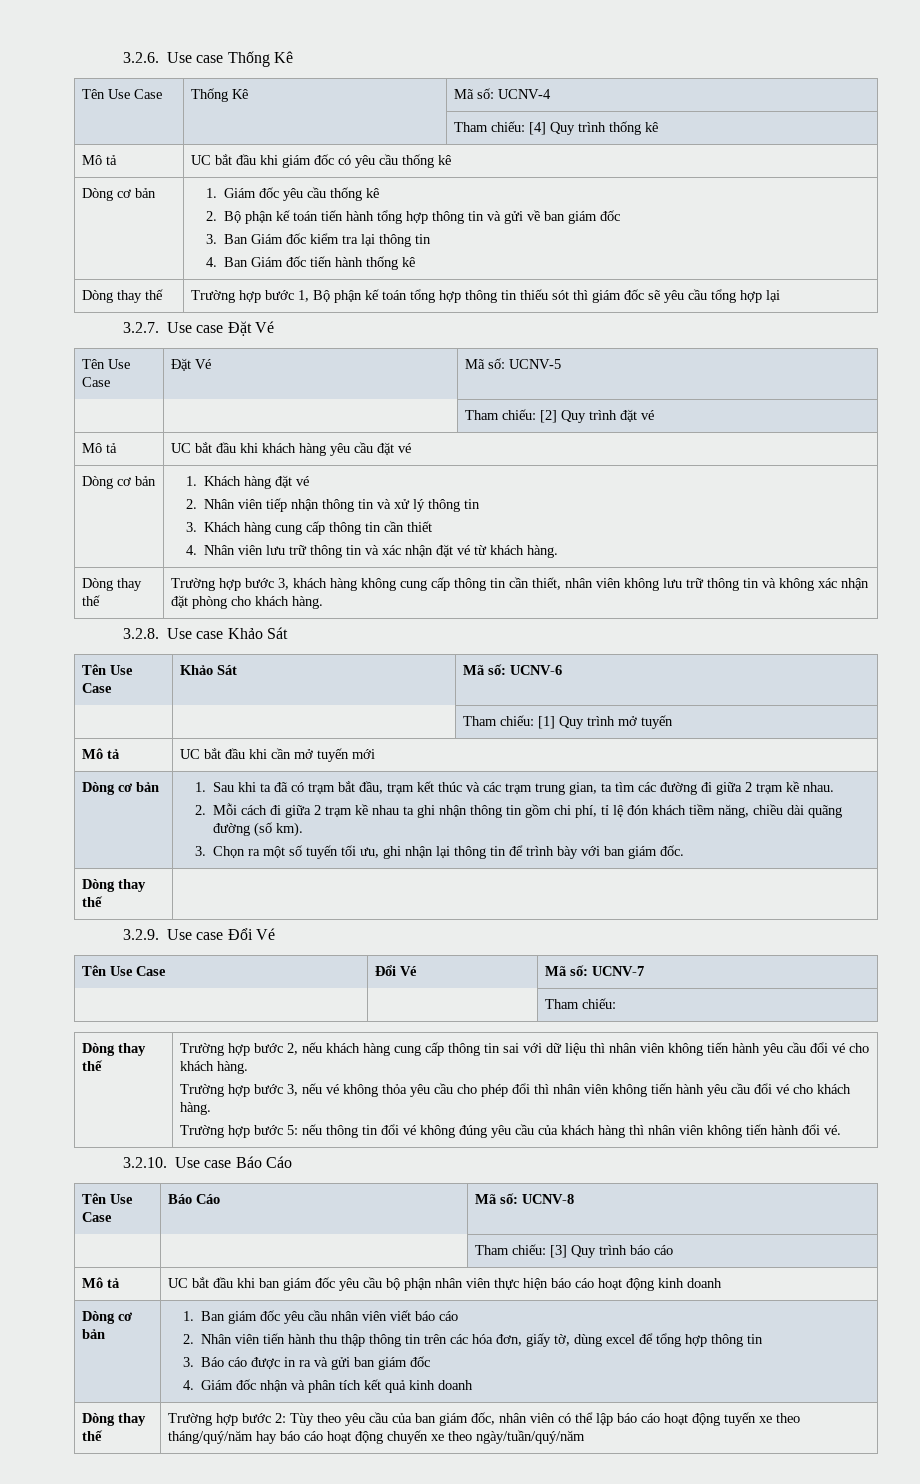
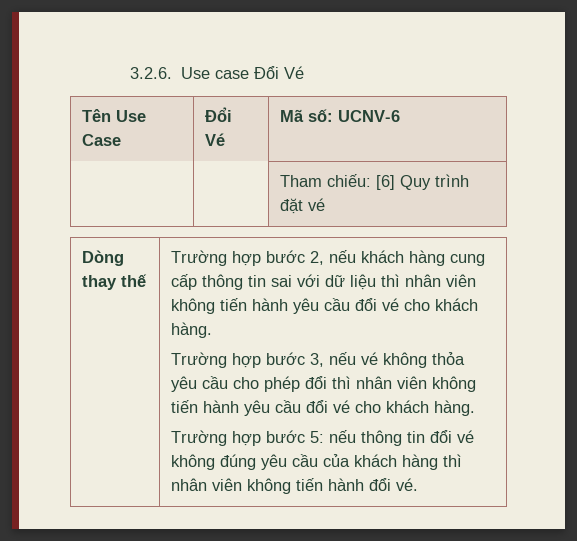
[227,51,293,67] [82,89,163,99] [191,88,249,102] [454,88,552,99] [454,121,659,135] [82,155,118,165] [191,154,452,168] [82,188,157,201] [205,187,379,201] [205,210,620,224] [205,233,431,247] [205,256,415,270] [82,289,164,303] [191,289,781,303] [122,321,274,336] [82,359,131,369] [82,377,111,387] [171,358,212,371] [465,358,562,369] [465,409,655,423] [82,443,118,453] [171,442,412,456] [82,476,157,489] [185,475,309,489] [185,498,480,512] [185,521,432,535] [185,544,558,558] [82,578,143,591] [82,595,101,606] [171,577,870,591] [171,595,324,609] [122,627,288,639] [82,664,134,675] [82,683,113,693] [180,665,238,675] [463,664,563,675] [463,715,674,729] [82,748,121,759] [180,748,376,762] [82,782,160,795] [194,781,834,795] [194,803,842,818] [212,822,303,837] [194,845,684,859] [82,879,147,892] [82,896,104,907] [122,929,224,940] Thống Kê // Tên Use Case | Thống Kê | Mã số: UCNV-4 // | | Tham chiếu: [4] Quy trình thống kê // Mô tả | UC bắt đầu khi giám đốc có yêu cầu thống kê // Dòng cơ bản | 1. Giám đốc yêu cầu thống kê // 2. Bộ phận kế toán tiến hành tổng hợp thông tin và gửi về ban giám đốc // 3. Ban Giám đốc kiểm tra lại thông tin // 4. Ban Giám đốc tiến hành thống kê // Dòng thay thế | Trường hợp bước 1, Bộ phận kế toán tổng hợp thông tin thiếu sót thì giám đốc sẽ yêu cầu tổng hợp lại // 3.2.7. Use case Đặt Vé // Tên Use Case | Đặt Vé | Mã số: UCNV-5 // | | Tham chiếu: [2] Quy trình đặt vé // Mô tả | UC bắt đầu khi khách hàng yêu cầu đặt vé // Dòng cơ bản | 1. Khách hàng đặt vé // 2. Nhân viên tiếp nhận thông tin và xử lý thông tin // 3. Khách hàng cung cấp thông tin cần thiết // 4. Nhân viên lưu trữ thông tin và xác nhận đặt vé từ khách hàng. // Dòng thay thế | Trường hợp bước 3, khách hàng không cung cấp thông tin cần thiết, nhân viên không lưu trữ thông tin và không xác nhận đặt phòng cho khách hàng. // 3.2.8. Use case Khảo Sát // Tên Use Case | Khảo Sát | Mã số: UCNV-6 // | | Tham chiếu: [1] Quy trình mở tuyến // Mô tả | UC bắt đầu khi cần mở tuyến mới // Dòng cơ bản | 1. Sau khi ta đã có trạm bắt đầu, trạm kết thúc và các trạm trung gian, ta tìm các đường đi giữa 2 trạm kề nhau. // 2. Mỗi cách đi giữa 2 trạm kề nhau ta ghi nhận thông tin gồm chi phí, tỉ lệ đón khách tiềm năng, chiều dài quãng đường (số km). // 3. Chọn ra một số tuyến tối ưu, ghi nhận lại thông tin để trình bày với ban giám đốc. // Dòng thay thế | // 3.2.9. Use case -> (249, 74) none
[592,966,645,976] [545,998,617,1009] UCNV-7 // | | Tham chiếu: -> [338,110,401,122] [280,174,470,190] [280,198,326,214] UCNV-6 // | | Tham chiếu: [6] Quy trình đặt vé
[122,1156,292,1168] [82,1193,134,1204] [82,1212,113,1222] [168,1194,221,1204] [475,1193,575,1204] [475,1244,674,1258] [82,1277,121,1288] [168,1277,723,1291] [82,1311,133,1324] [82,1329,106,1339] [182,1310,458,1324] [182,1333,763,1347] [182,1356,430,1370] [182,1379,473,1393] [82,1413,147,1426] [82,1430,104,1441] [168,1412,801,1426] [168,1430,586,1444] // 3.2.10. Use case Báo Cáo // Tên Use Case | Báo Cáo | Mã số: UCNV-8 // | | Tham chiếu: [3] Quy trình báo cáo // Mô tả | UC bắt đầu khi ban giám đốc yêu cầu bộ phận nhân viên thực hiện báo cáo hoạt động kinh doanh // Dòng cơ bản | 1. Ban giám đốc yêu cầu nhân viên viết báo cáo // 2. Nhân viên tiến hành thu thập thông tin trên các hóa đơn, giấy tờ, dùng excel để tổng hợp thông tin // 3. Báo cáo được in ra và gửi ban giám đốc // 4. Giám đốc nhận và phân tích kết quả kinh doanh // Dòng thay thế | Trường hợp bước 2: Tùy theo yêu cầu của ban giám đốc, nhân viên có thể lập báo cáo hoạt động tuyến xe theo tháng/quý/năm hay báo cáo hoạt động chuyến xe theo ngày/tuần/quý/năm -> (419, 484) none

